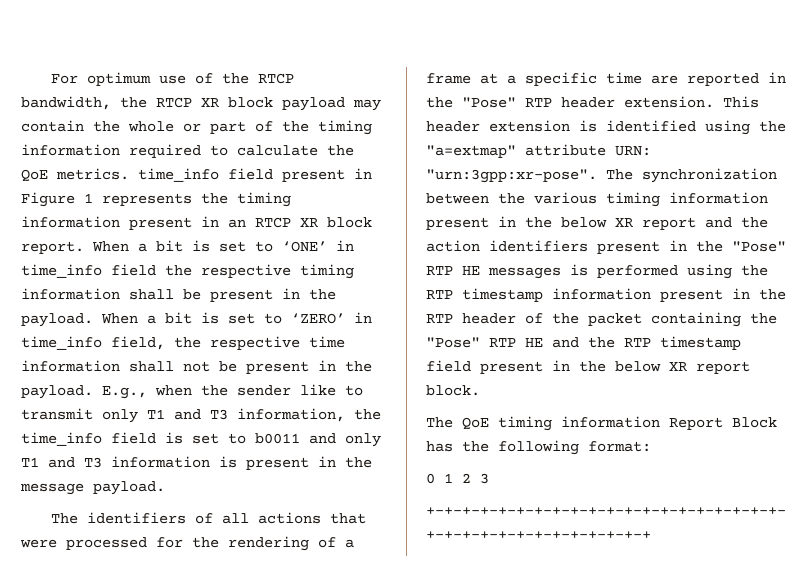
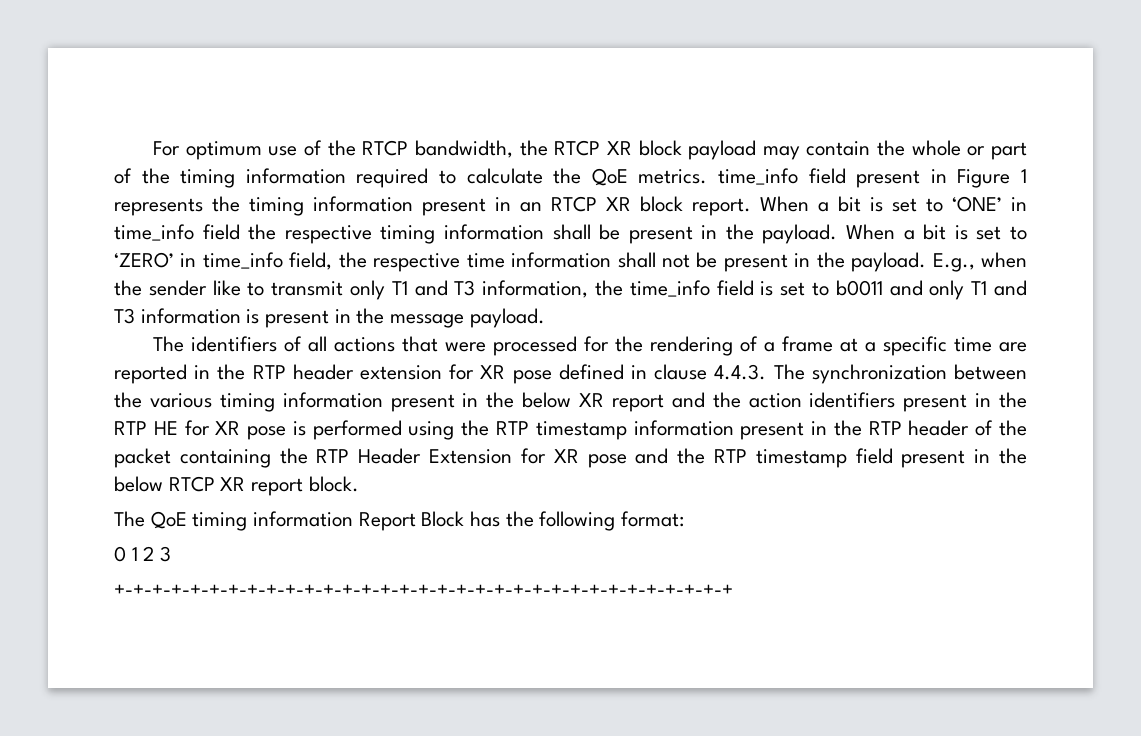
[462,96,759,108] [426,120,786,135] [426,144,651,158] [426,169,597,183] "Pose" RTP header extension. This header extension is identified using the "a=extmap" attribute URN: "urn:3gpp:xr-pose". -> [252,364,767,384] RTP header extension for XR pose defined in clause 4.4.3.
[732,241,786,252] [426,266,561,279] "Pose" RTP HE messages -> [114,420,287,440] RTP HE for XR pose
[426,337,543,348] "Pose" RTP HE -> [316,448,627,468] RTP Header Extension for XR pose
(661, 366) none -> [168,476,215,492] RTCP

